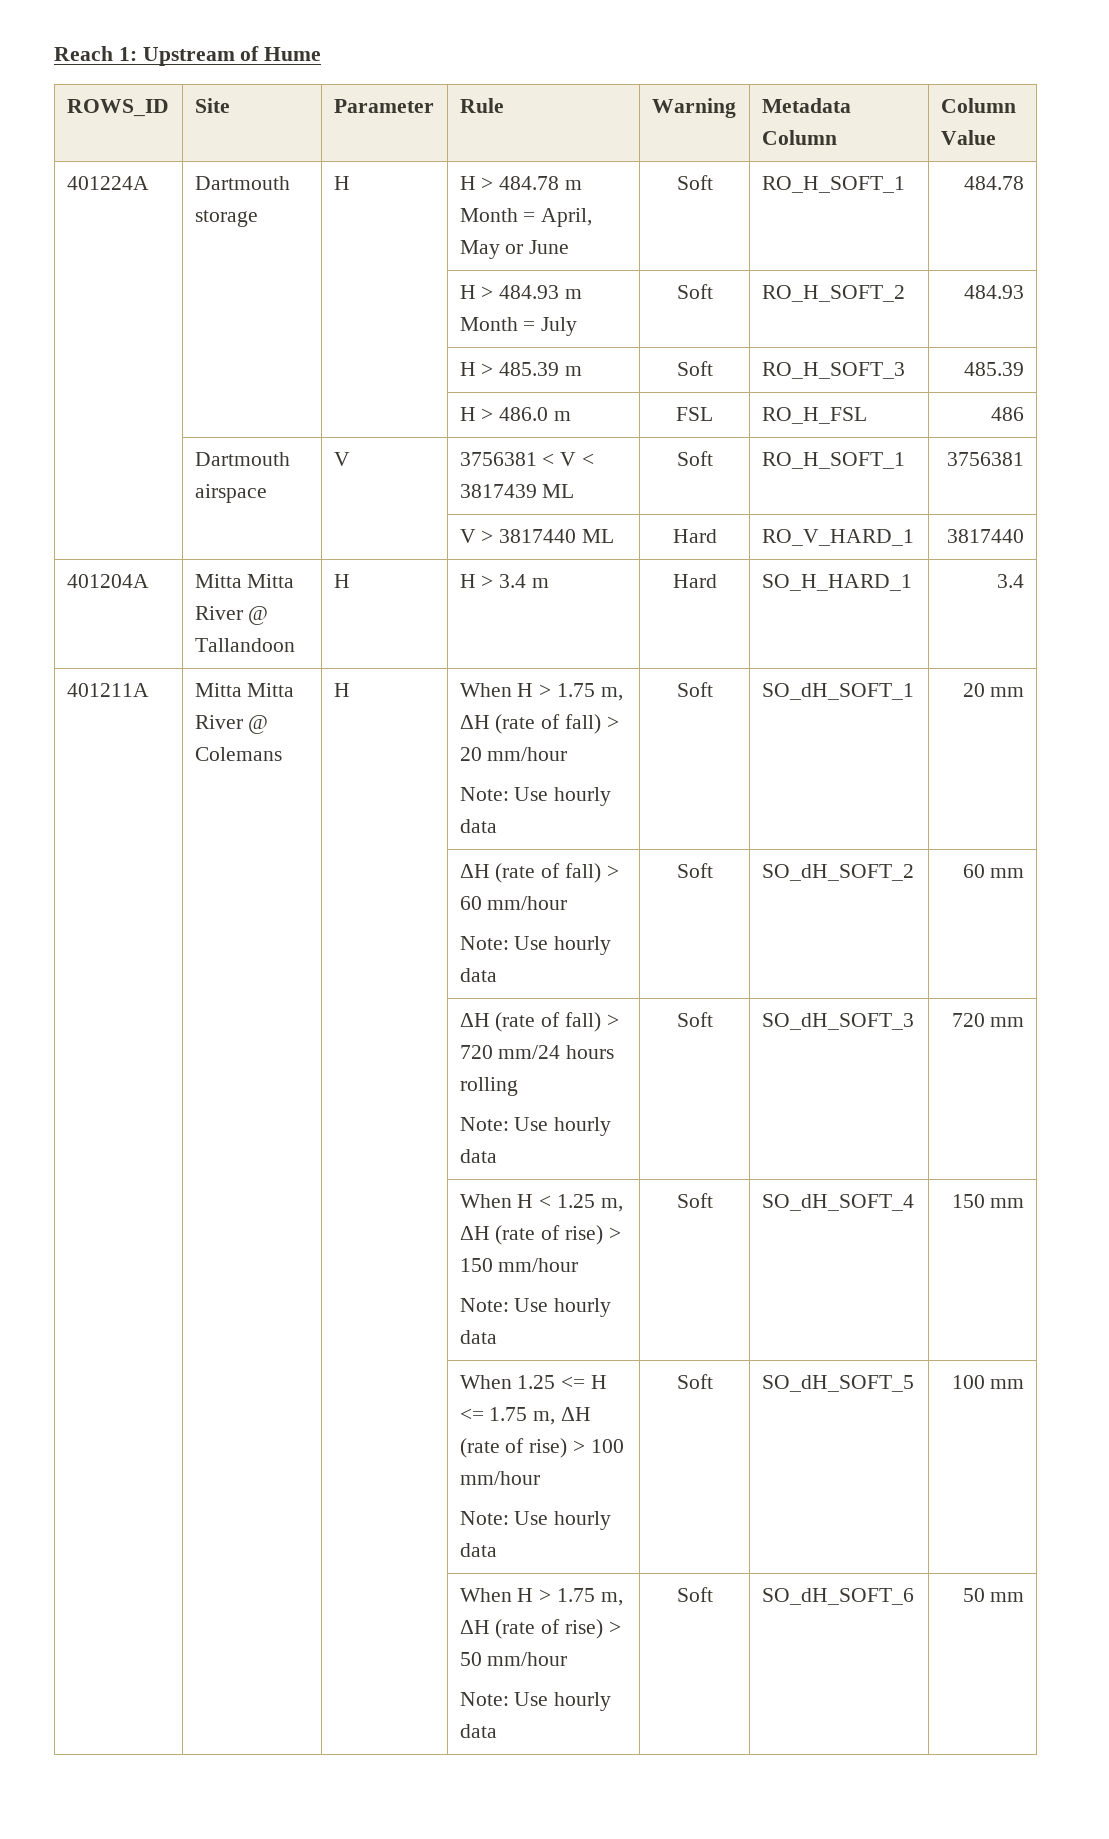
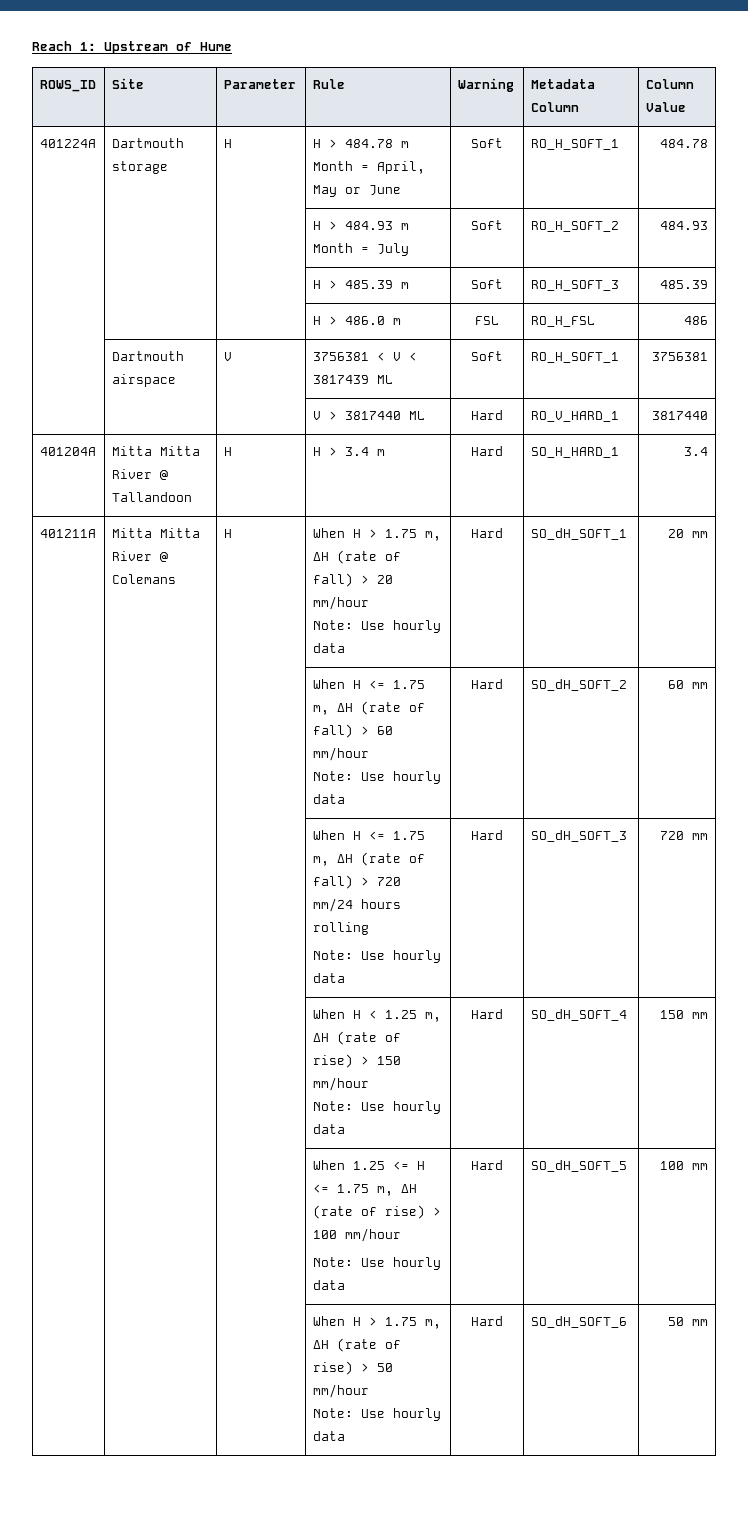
[676,682,713,697] Soft -> [471,528,503,538] Hard
(1025, 692) none -> [312,679,425,689] [312,705,329,715] When H <= 1.75 m,
[676,863,713,878] Soft -> [471,679,503,689] Hard
(1025, 873) none -> [312,830,425,840] [312,856,329,866] When H <= 1.75 m,
[676,1012,713,1027] Soft -> [471,830,503,840] Hard
[676,1193,713,1208] Soft -> [471,1009,503,1019] Hard
[676,1374,713,1389] Soft -> [471,1160,503,1170] Hard
[676,1587,713,1602] Soft -> [471,1316,503,1326] Hard

